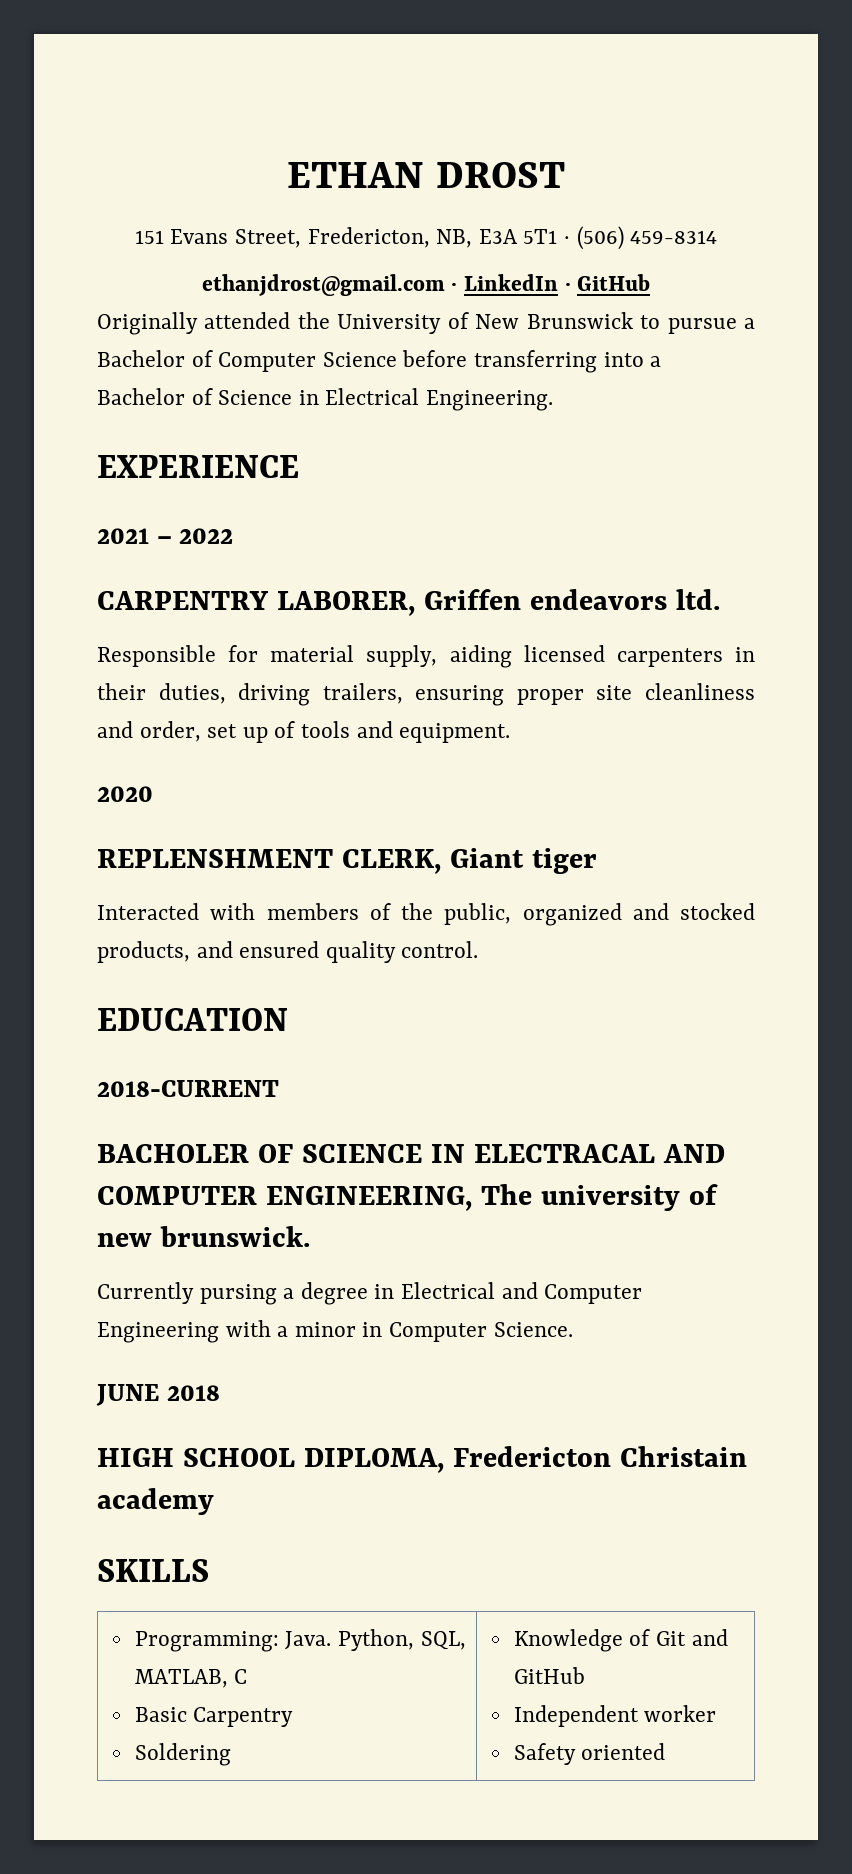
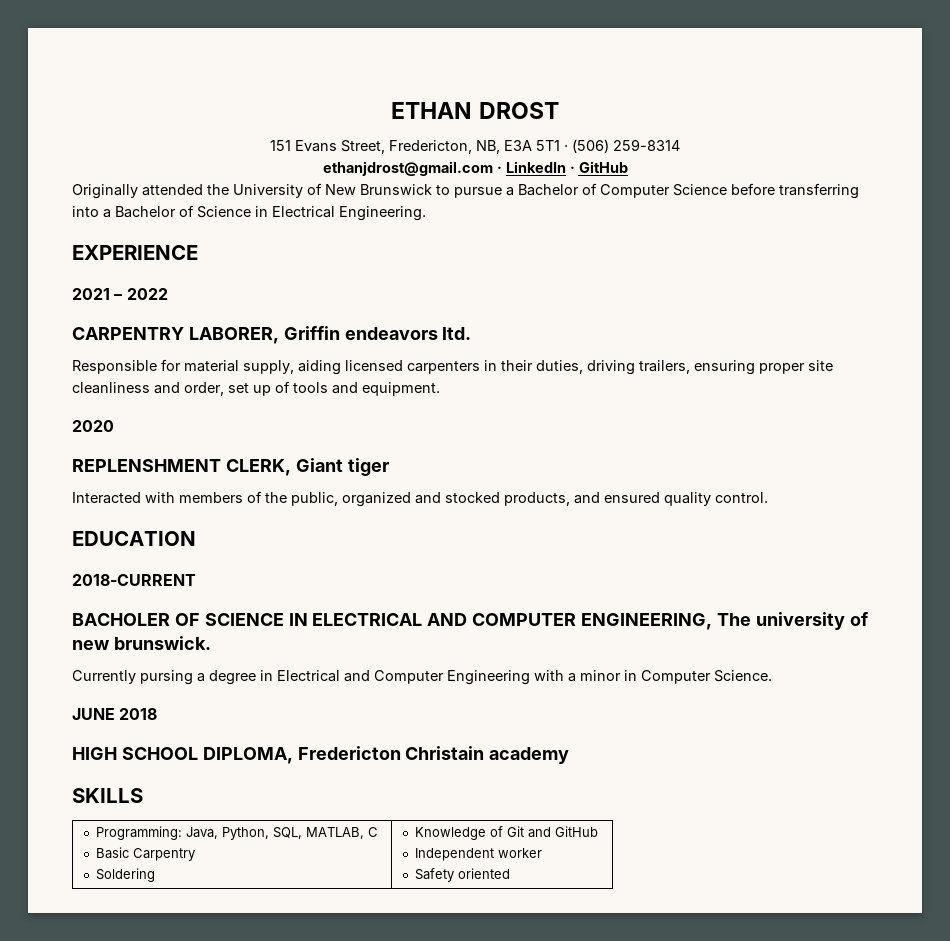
[630,230,718,244] 459-8314 -> [613,139,680,151] 259-8314
[423,589,521,610] Griffen -> [283,326,340,340] Griffin
[473,1144,655,1163] ELECTRACAL -> [312,613,423,626] ELECTRICAL
[285,1631,332,1650] Java. -> [186,827,219,839] Java,

